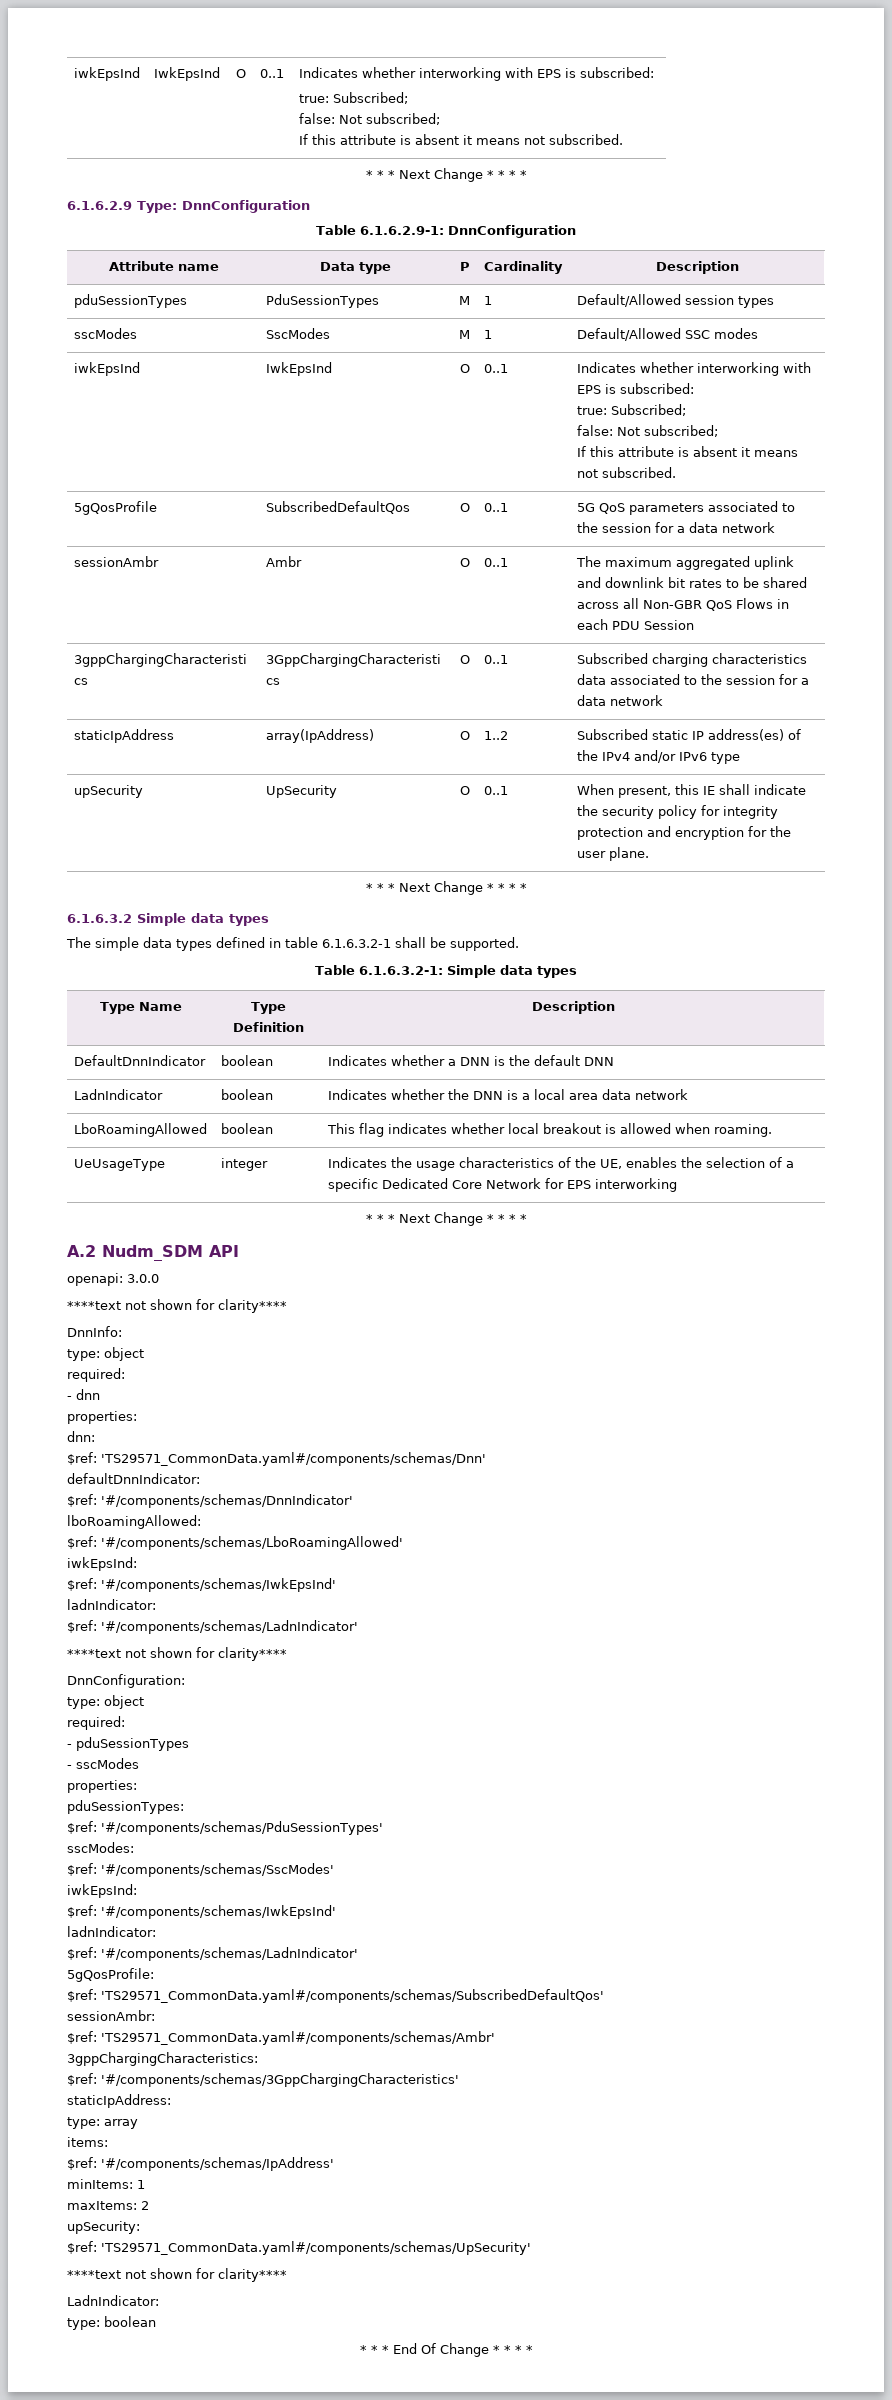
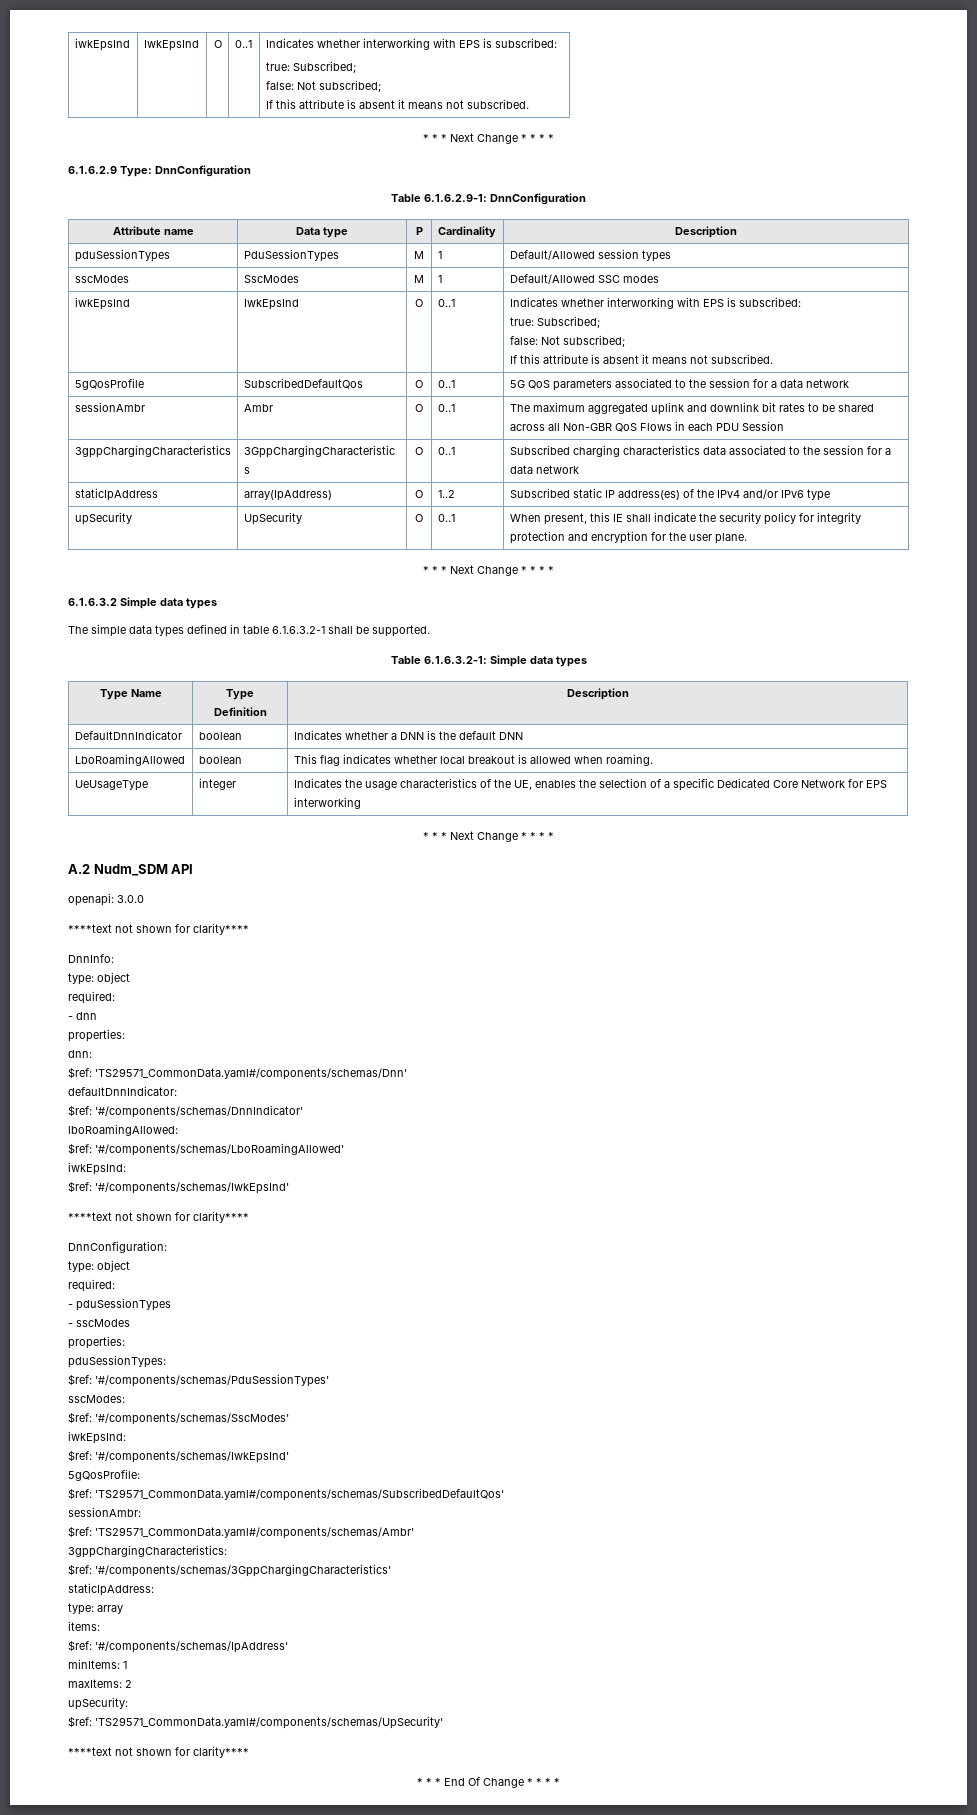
[73,1089,163,1100] [220,1089,273,1100] [327,1089,688,1100] // LadnIndicator | boolean | Indicates whether the DNN is a local area data network -> (523, 736) none
[67,1599,156,1610] [67,1620,358,1634] // ladnIndicator: // $ref: '#/components/schemas/LadnIndicator' -> (289, 1188) none
[67,1926,156,1937] [67,1947,358,1961] // ladnIndicator: // $ref: '#/components/schemas/LadnIndicator' -> (289, 1457) none
[67,2295,159,2306] [67,2316,156,2330] // LadnIndicator: // type: boolean -> (249, 1752) none

